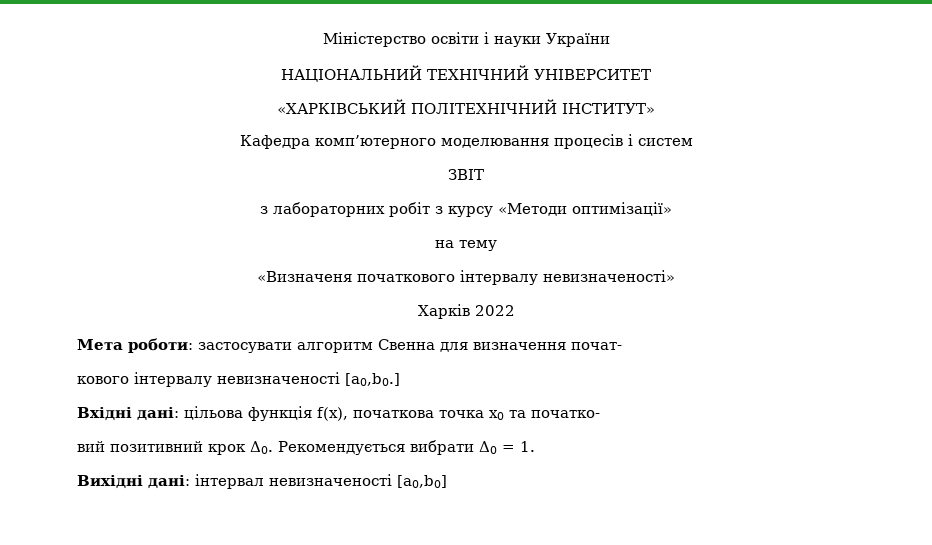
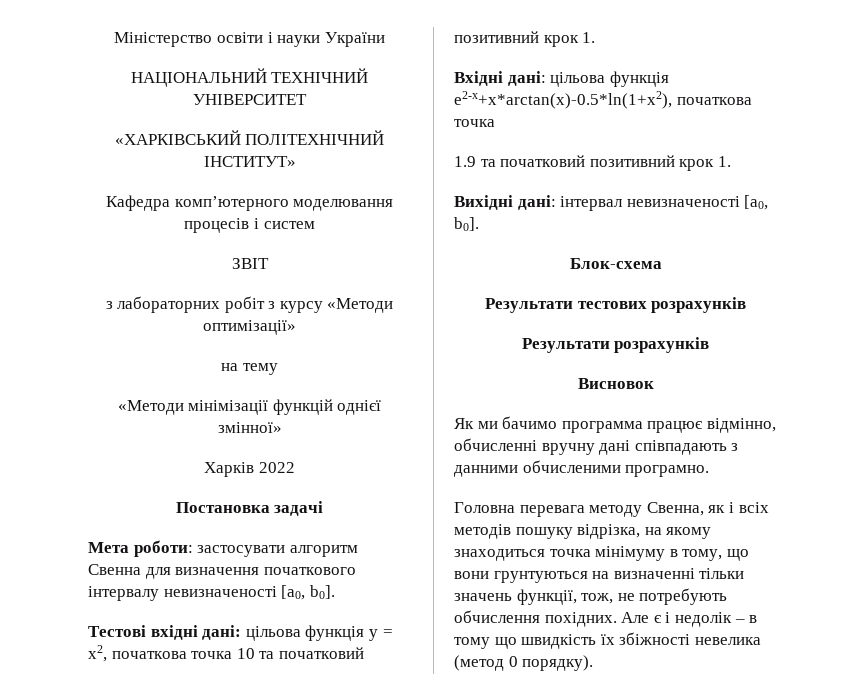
[257,270,675,285] «Визначеня початкового інтервалу невизначеності» -> [117,399,382,415] [217,422,282,433] «Методи мінімізації функцій однієї змінної»
(515, 310) none -> [175,501,324,516] // Постановка задачі
[571,342,622,350] [77,372,400,387] почат- // кового інтервалу невизначеності [a0,b0.] -> [263,567,356,575] [88,585,335,601] [88,625,393,641] [88,645,364,662] [454,31,596,47] початкового інтервалу невизначеності [a0, b0]. // Тестові вхідні дані: цільова функція y = x2, початкова точка 10 та початковий позитивний крок 1.
[317,407,600,421] [77,440,515,455] f(x), початкова точка x0 та початко- // вий позитивний крок Δ0. Рекомендується вибрати Δ0 = -> [454,91,752,109] [454,119,495,127] [454,155,715,171] e2-x+x*arctan(x)-0.5*ln(1+x2), початкова точка // 1.9 та початковий позитивний крок
[397,475,447,488] [a0,b0] -> [744,195,769,210] [454,217,479,231] [569,258,662,269] [484,297,747,313] [521,337,710,353] [577,378,654,389] [454,416,776,433] [454,438,739,455] [454,460,710,477] [454,502,769,517] [454,524,712,539] [454,546,749,561] [454,568,745,583] [454,588,728,605] [454,610,758,627] [454,632,761,649] [454,655,594,671] [a0, b0]. // Блок-схема // Результати тестових розрахунків // Результати розрахунків // Висновок // Як ми бачимо программа працює відмінно, обчисленні вручну дані співпадають з данними обчисленими програмно. // Головна перевага методу Свенна, як і всіх методів пошуку відрізка, на якому знаходиться точка мінімуму в тому, що вони грунтуються на визначенні тільки значень функції, тож, не потребують обчислення похідних. Але є і недолік – в тому що швидкість їх збіжності невелика (метод 0 порядку).

